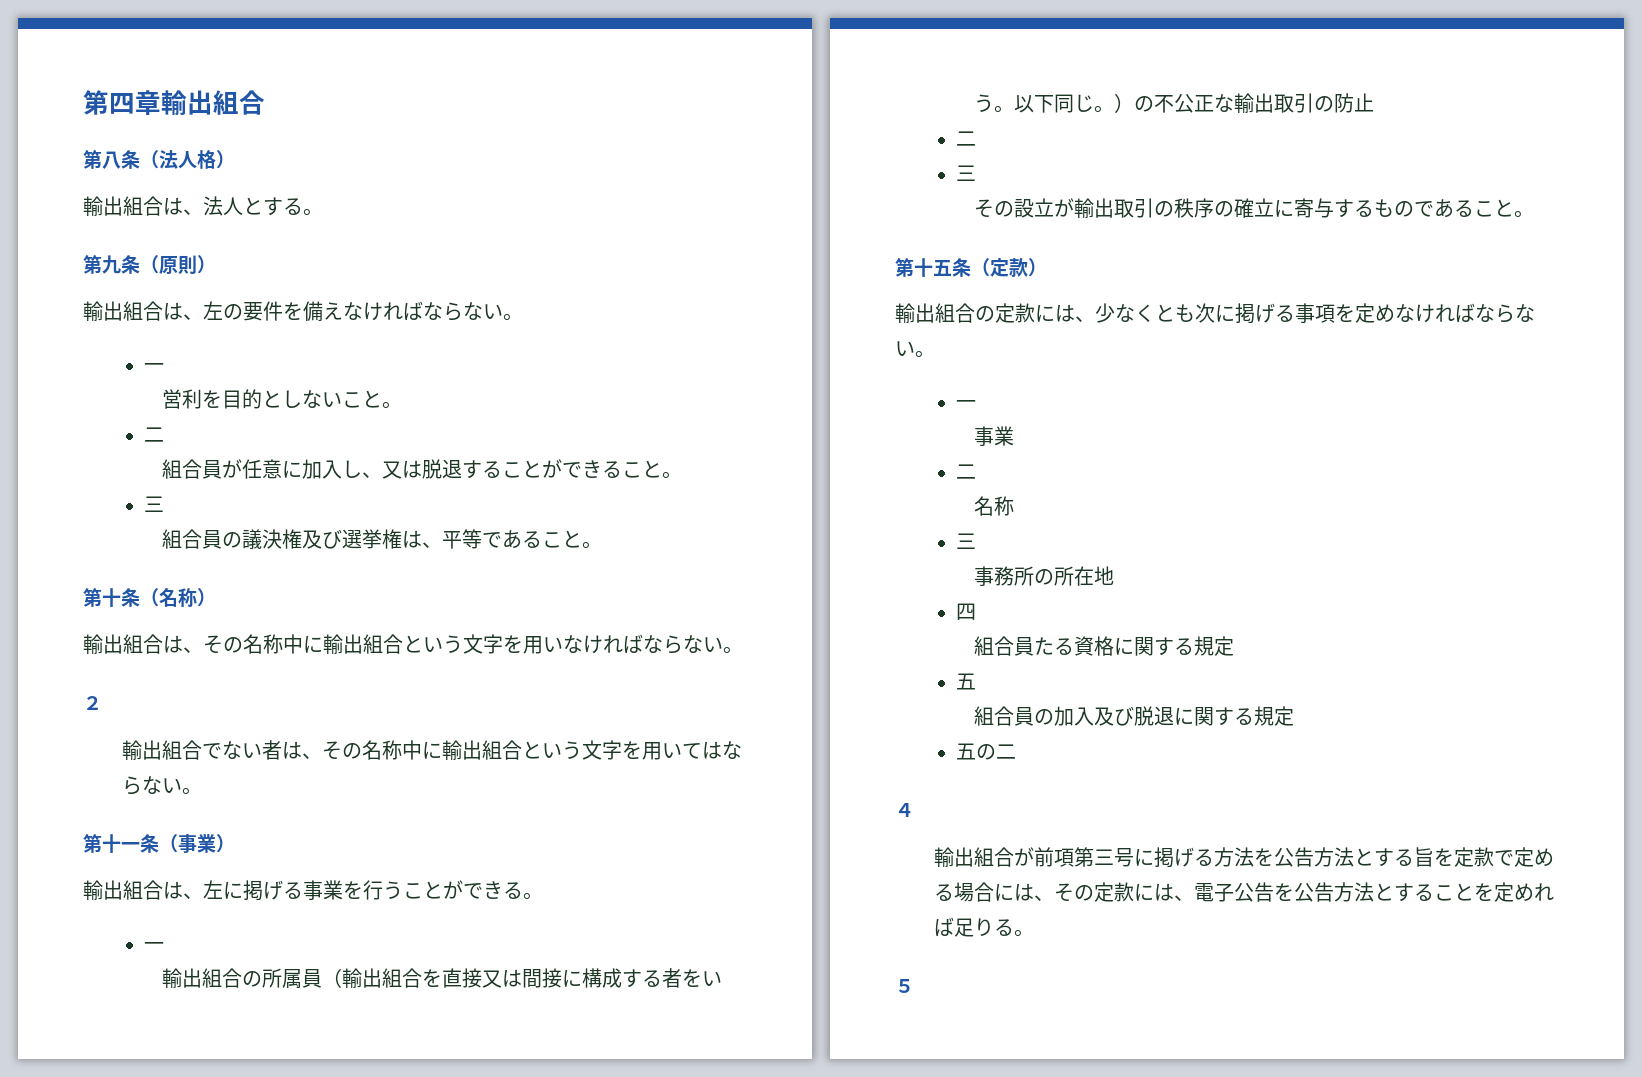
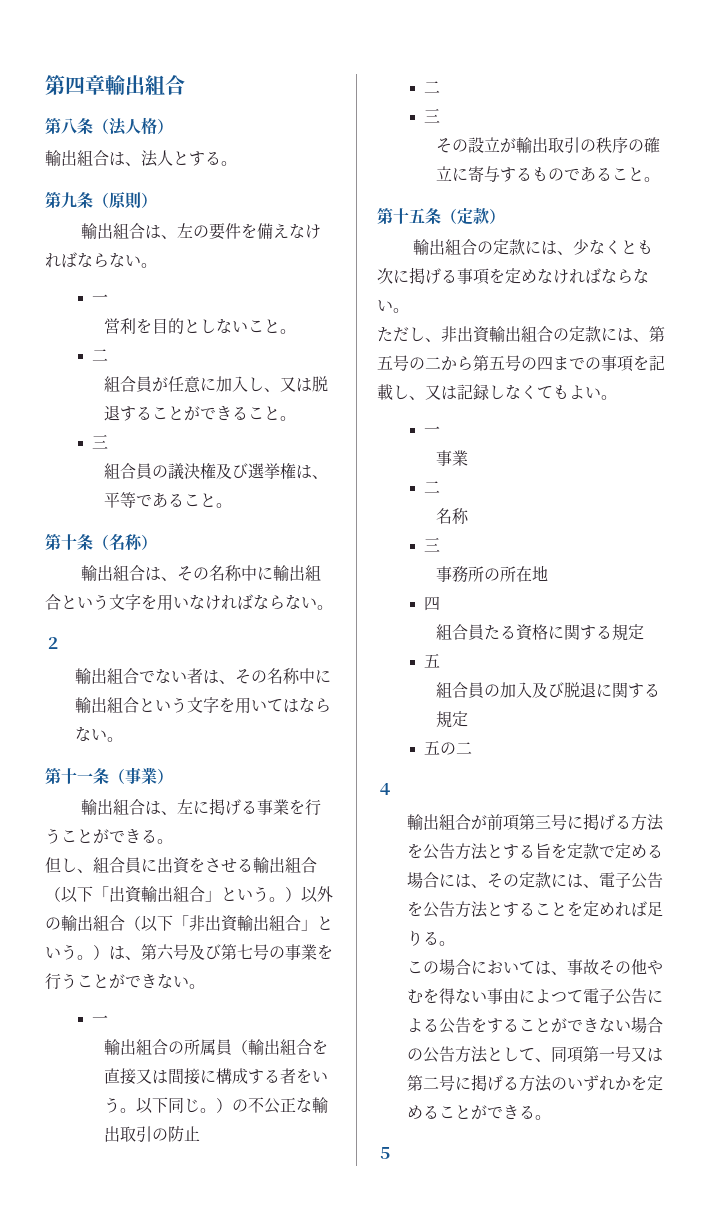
(543, 896) none -> [45,857,317,874] [45,886,333,903] [45,915,333,932] [45,944,333,960] [45,973,205,990] // 但し、組合員に出資をさせる輸出組合（以下「出資輸出組合」という。）以外の輸出組合（以下「非出資輸出組合」という。）は、第六号及び第七号の事業を行うことができない。
(935, 354) none -> [377,326,665,343] [377,355,665,372] [377,384,617,400] // ただし、非出資輸出組合の定款には、第五号の二から第五号の四までの事項を記載し、又は記録しなくてもよい。
(1035, 933) none -> [406,959,663,975] [406,988,663,1005] [406,1017,663,1034] [406,1046,663,1063] [406,1074,663,1092] [406,1105,551,1120] // この場合においては、事故その他やむを得ない事由によつて電子公告による公告をすることができない場合の公告方法として、同項第一号又は第二号に掲げる方法のいずれかを定めることができる。

